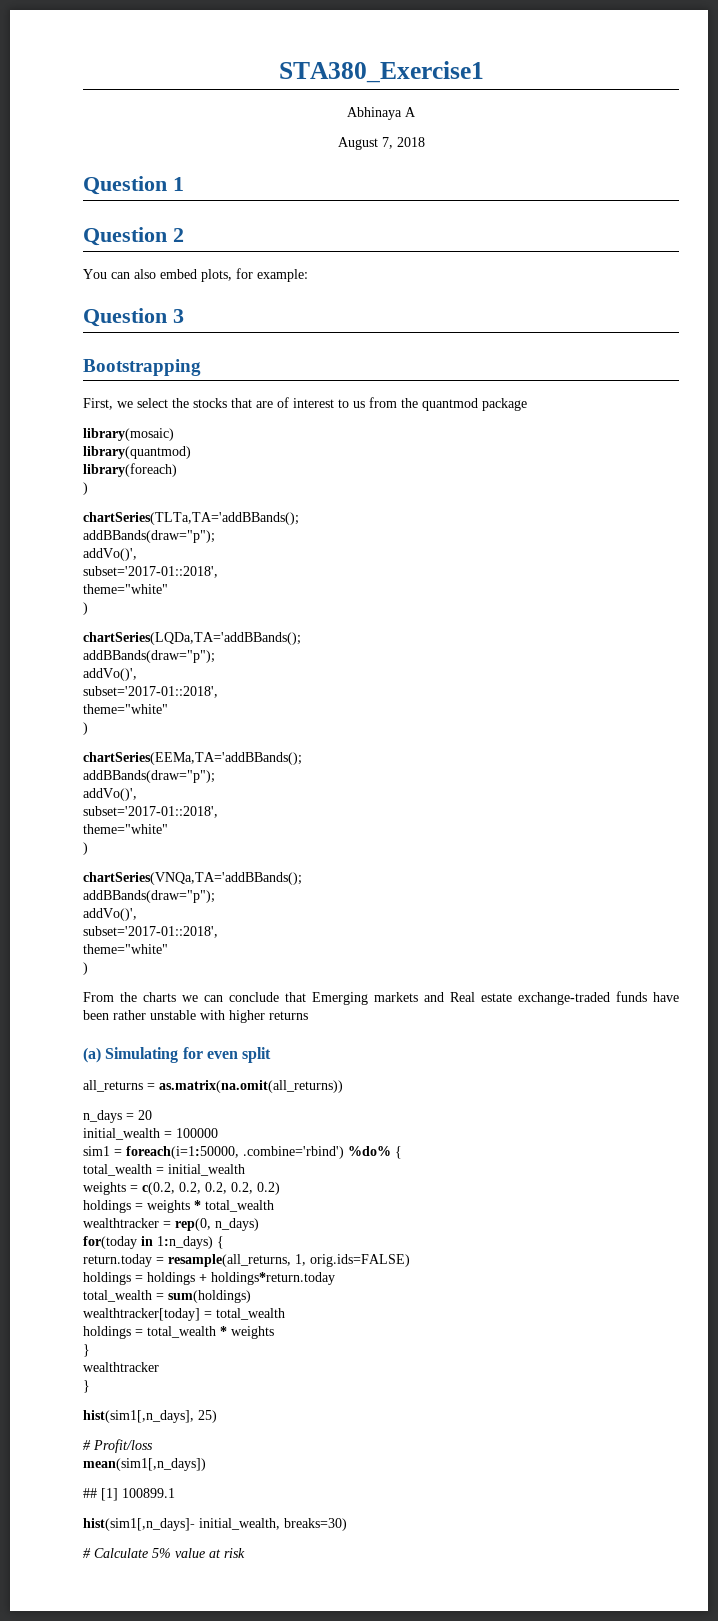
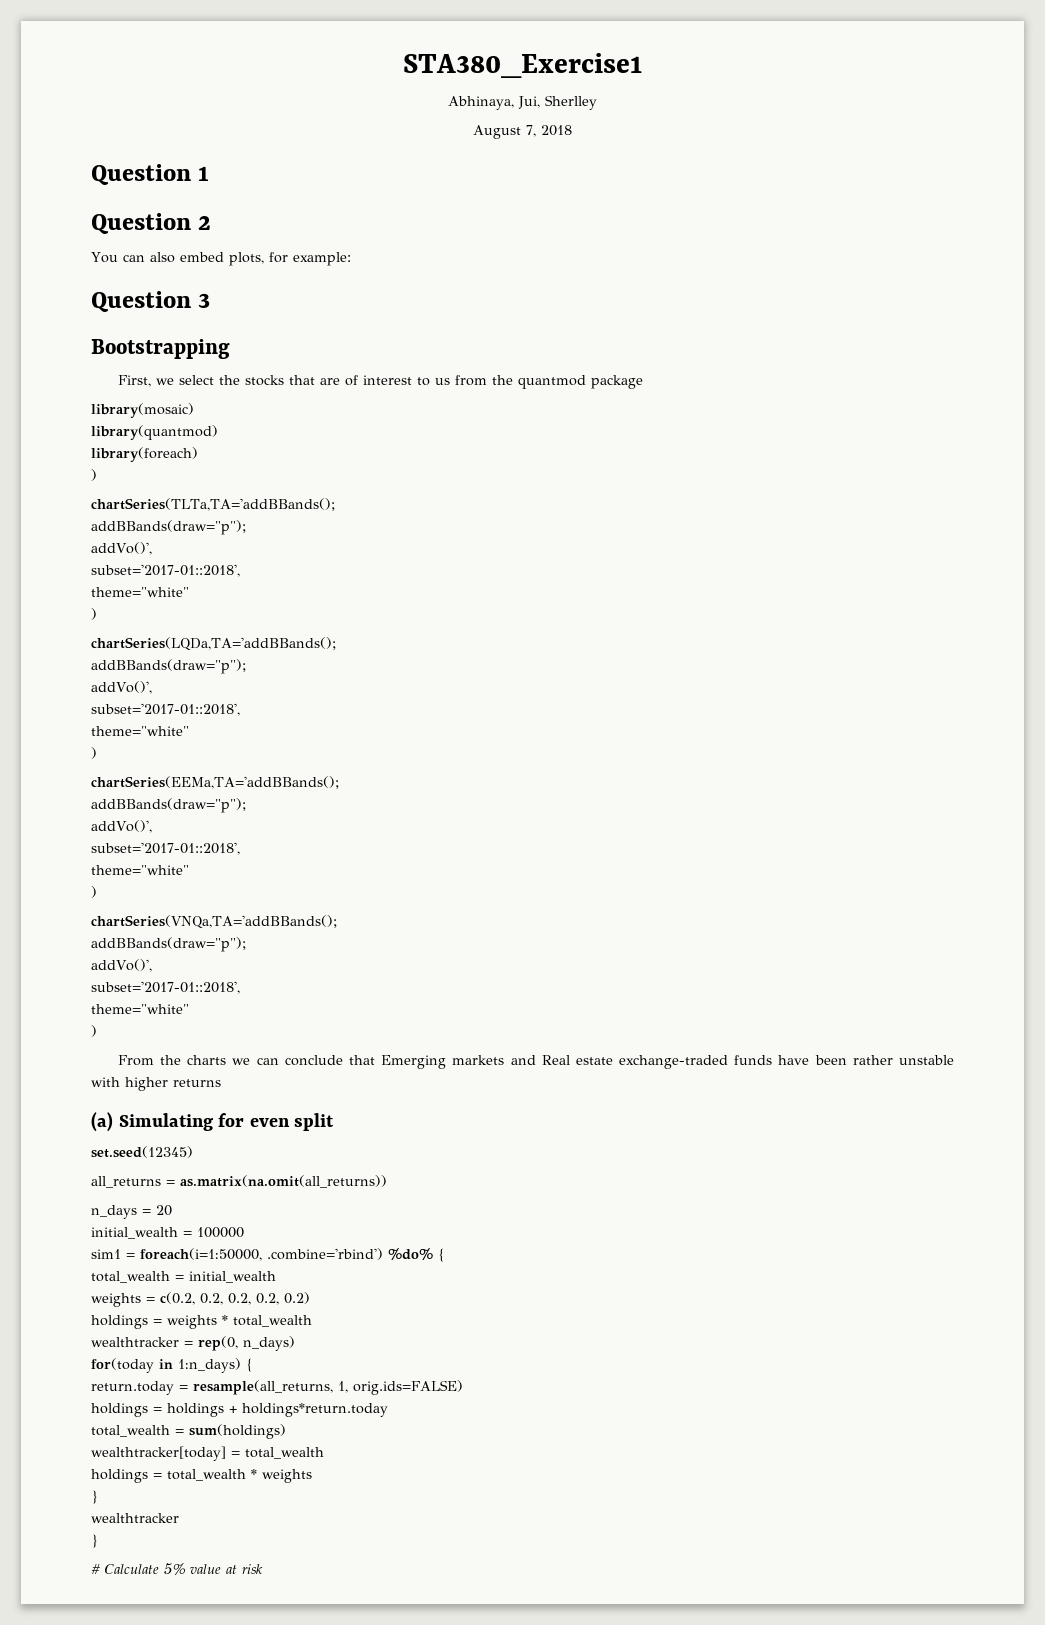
[347,107,416,120] Abhinaya A -> [448,95,597,110] Abhinaya, Jui, Sherlley
(272, 1055) none -> [91,1146,193,1158] // set.seed(12345)
[83,1410,217,1423] [83,1439,153,1453] [83,1458,206,1471] [83,1488,175,1501] [83,1518,347,1531] // hist(sim1[,n_days], 25) // # Profit/loss // mean(sim1[,n_days]) // ## [1] 100899.1 // hist(sim1[,n_days]- initial_wealth, breaks=30) -> (98, 1541) none

